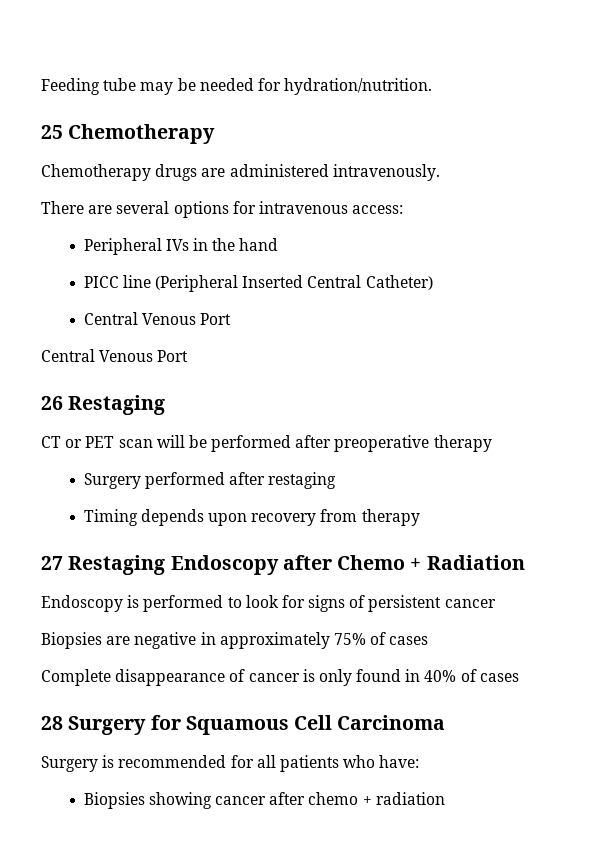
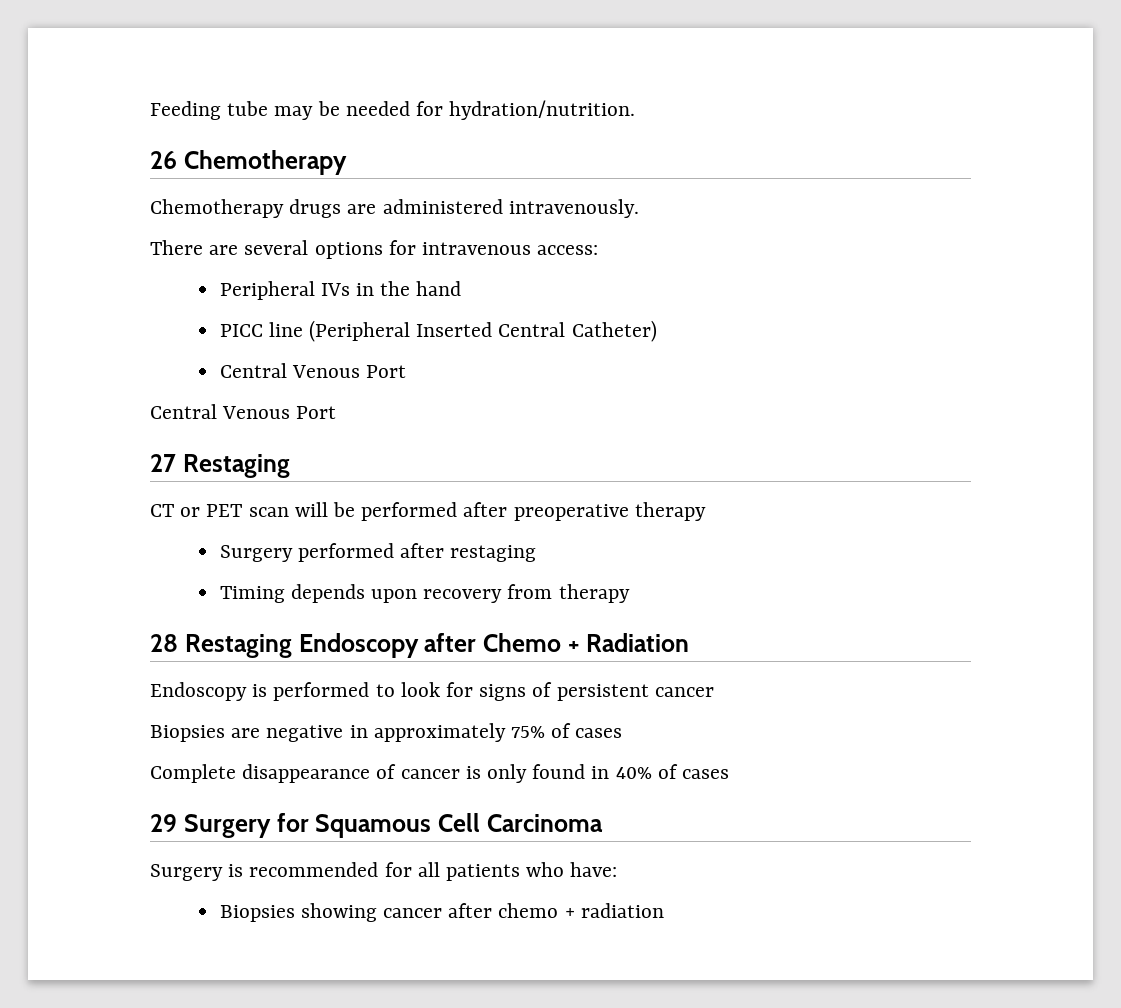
[41,125,63,139] 25 -> [150,151,177,169] 26
[41,396,63,410] 26 -> [150,454,176,472] 27
[41,556,63,570] 27 -> [150,634,178,652] 28
[41,716,63,730] 28 -> [150,814,177,832] 29

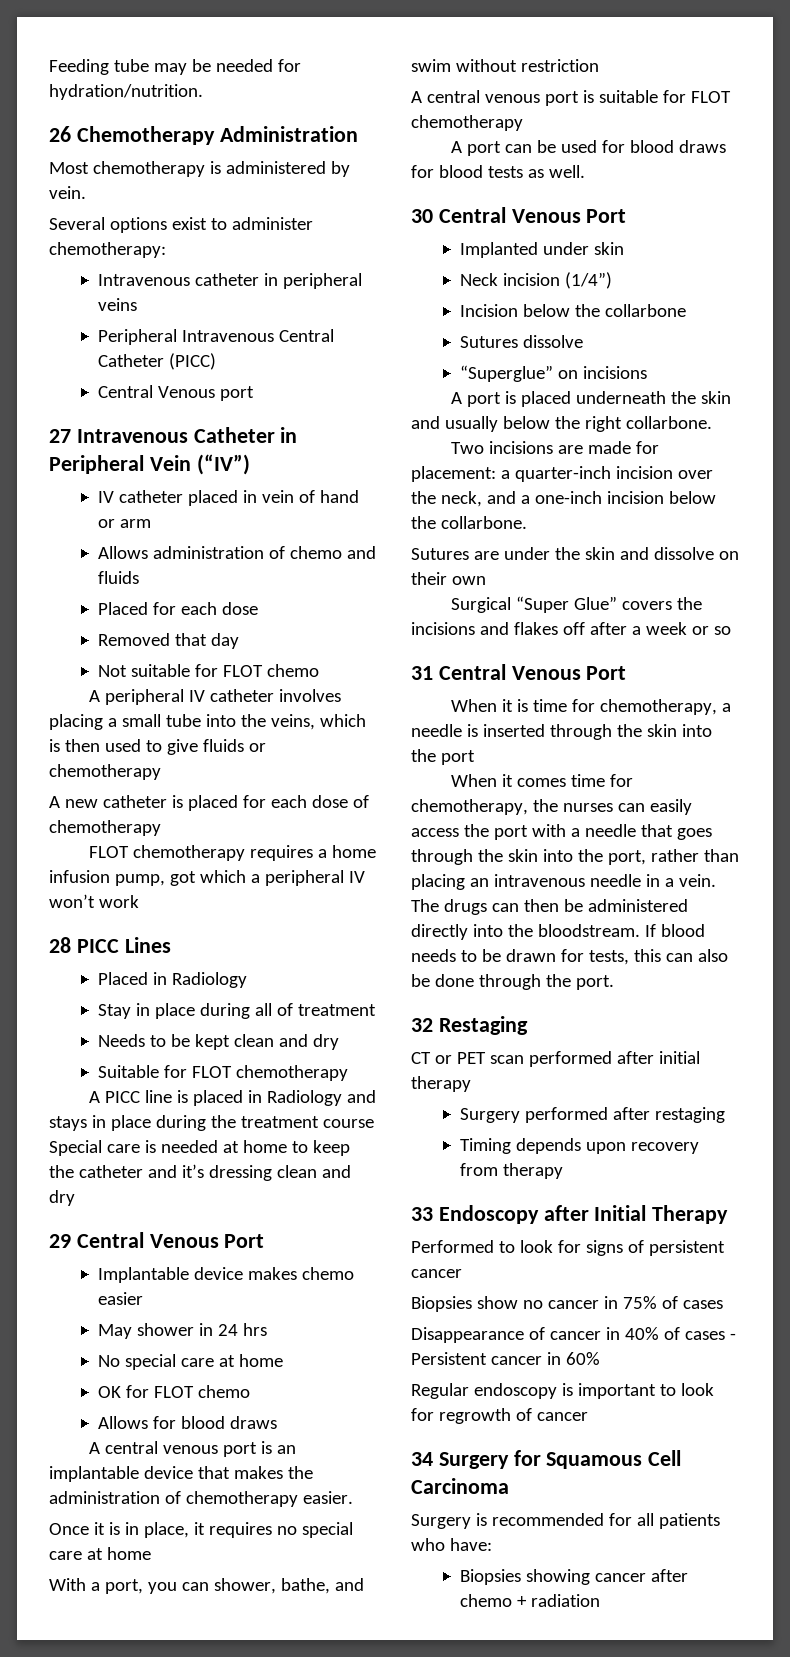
[150,199,639,218] [150,240,599,259] [219,281,462,300] [219,320,657,342] [219,363,406,378] [150,404,337,419] [150,454,176,472] // Chemotherapy drugs are administered intravenously. // There are several options for intravenous access: // Peripheral IVs in the hand // PICC line (Peripheral Inserted Central Catheter) // Central Venous Port // Central Venous Port // 27 -> [219,126,358,142] [49,161,350,177] [49,186,86,199] [49,217,313,233] [49,242,166,258] [98,273,363,289] [98,298,138,311] [98,329,335,345] [98,353,217,370] [98,385,255,401] [49,427,298,443] [49,454,250,475] [98,490,360,506] [98,519,152,528] [98,546,377,559] [98,571,140,584] [98,602,259,615] [98,633,240,649] [98,664,320,677] [89,689,342,705] [49,714,366,730] [49,739,266,755] [49,764,161,780] [49,795,369,811] [49,820,161,836] [89,845,377,861] [49,870,365,886] [49,894,139,908] [49,937,171,953] [98,972,248,988] [98,1003,377,1019] [98,1034,340,1050] [98,1065,349,1081] [89,1090,377,1106] [49,1115,374,1131] [49,1140,350,1156] [49,1164,351,1181] [49,1190,75,1206] [49,1232,265,1248] [98,1267,355,1283] [98,1292,144,1305] [98,1323,268,1339] [98,1354,284,1370] [98,1385,251,1398] [98,1416,278,1429] [89,1441,297,1457] [49,1466,313,1482] [49,1491,353,1507] [49,1522,353,1538] [49,1547,151,1560] [49,1578,364,1594] [411,59,599,72] [411,90,731,106] [411,115,523,131] [451,140,727,156] [411,165,585,178] [411,207,627,223] [460,242,625,258] [460,272,613,289] [460,304,687,317] [460,335,584,348] [460,365,648,382] [451,391,732,407] [411,416,712,432] [451,441,660,454] [411,466,713,482] [411,491,716,507] [411,516,527,529] [411,547,739,560] [411,572,486,585] [451,596,703,613] [411,622,731,635] [411,664,627,680] [451,699,732,715] [411,724,712,740] [411,749,475,765] [451,774,634,787] [411,799,692,815] [411,824,712,840] [411,849,739,865] [411,874,716,890] [411,899,688,915] [411,924,705,940] [411,949,728,965] [411,974,614,990] [411,1018,433,1032] Administration // Most chemotherapy is administered by vein. // Several options exist to administer chemotherapy: // Intravenous catheter in peripheral veins // Peripheral Intravenous Central Catheter (PICC) // Central Venous port // 27 Intravenous Catheter in Peripheral Vein (“IV”) // IV catheter placed in vein of hand or arm // Allows administration of chemo and fluids // Placed for each dose // Removed that day // Not suitable for FLOT chemo // A peripheral IV catheter involves placing a small tube into the veins, which is then used to give fluids or chemotherapy // A new catheter is placed for each dose of chemotherapy // FLOT chemotherapy requires a home infusion pump, got which a peripheral IV won’t work // 28 PICC Lines // Placed in Radiology // Stay in place during all of treatment // Needs to be kept clean and dry // Suitable for FLOT chemotherapy // A PICC line is placed in Radiology and stays in place during the treatment course Special care is needed at home to keep the catheter and it’s dressing clean and dry // 29 Central Venous Port // Implantable device makes chemo easier // May shower in 24 hrs // No special care at home // OK for FLOT chemo // Allows for blood draws // A central venous port is an implantable device that makes the administration of chemotherapy easier. // Once it is in place, it requires no special care at home // With a port, you can shower, bathe, and swim without restriction // A central venous port is suitable for FLOT chemotherapy // A port can be used for blood draws for blood tests as well. // 30 Central Venous Port // Implanted under skin // Neck incision (1/4”) // Incision below the collarbone // Sutures dissolve // “Superglue” on incisions // A port is placed underneath the skin and usually below the right collarbone. // Two incisions are made for placement: a quarter-inch incision over the neck, and a one-inch incision below the collarbone. // Sutures are under the skin and dissolve on their own // Surgical “Super Glue” covers the incisions and flakes off after a week or so // 31 Central Venous Port // When it is time for chemotherapy, a needle is inserted through the skin into the port // When it comes time for chemotherapy, the nurses can easily access the port with a needle that goes through the skin into the port, rather than placing an intravenous needle in a vein. The drugs can then be administered directly into the bloodstream. If blood needs to be drawn for tests, this can also be done through the port. // 32
[294,502,629,521] will be performed after preoperative -> [528,1051,700,1067] performed after initial
[150,633,689,658] [150,682,370,701] 28 Restaging Endoscopy after Chemo + Radiation // Endoscopy is performed -> [411,1205,729,1224] [411,1240,494,1253] 33 Endoscopy after Initial Therapy // Performed
[231,723,506,742] are negative in approximately -> [476,1296,618,1309] show no cancer in
[150,764,730,783] [150,814,177,832] Complete disappearance of cancer is only found in 40% of cases // 29 -> [411,1327,736,1343] [411,1352,600,1365] [411,1383,714,1399] [411,1408,588,1424] [411,1452,433,1466] Disappearance of cancer in 40% of cases - Persistent cancer in 60% // Regular endoscopy is important to look for regrowth of cancer // 34

